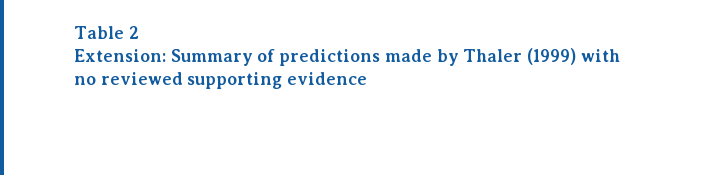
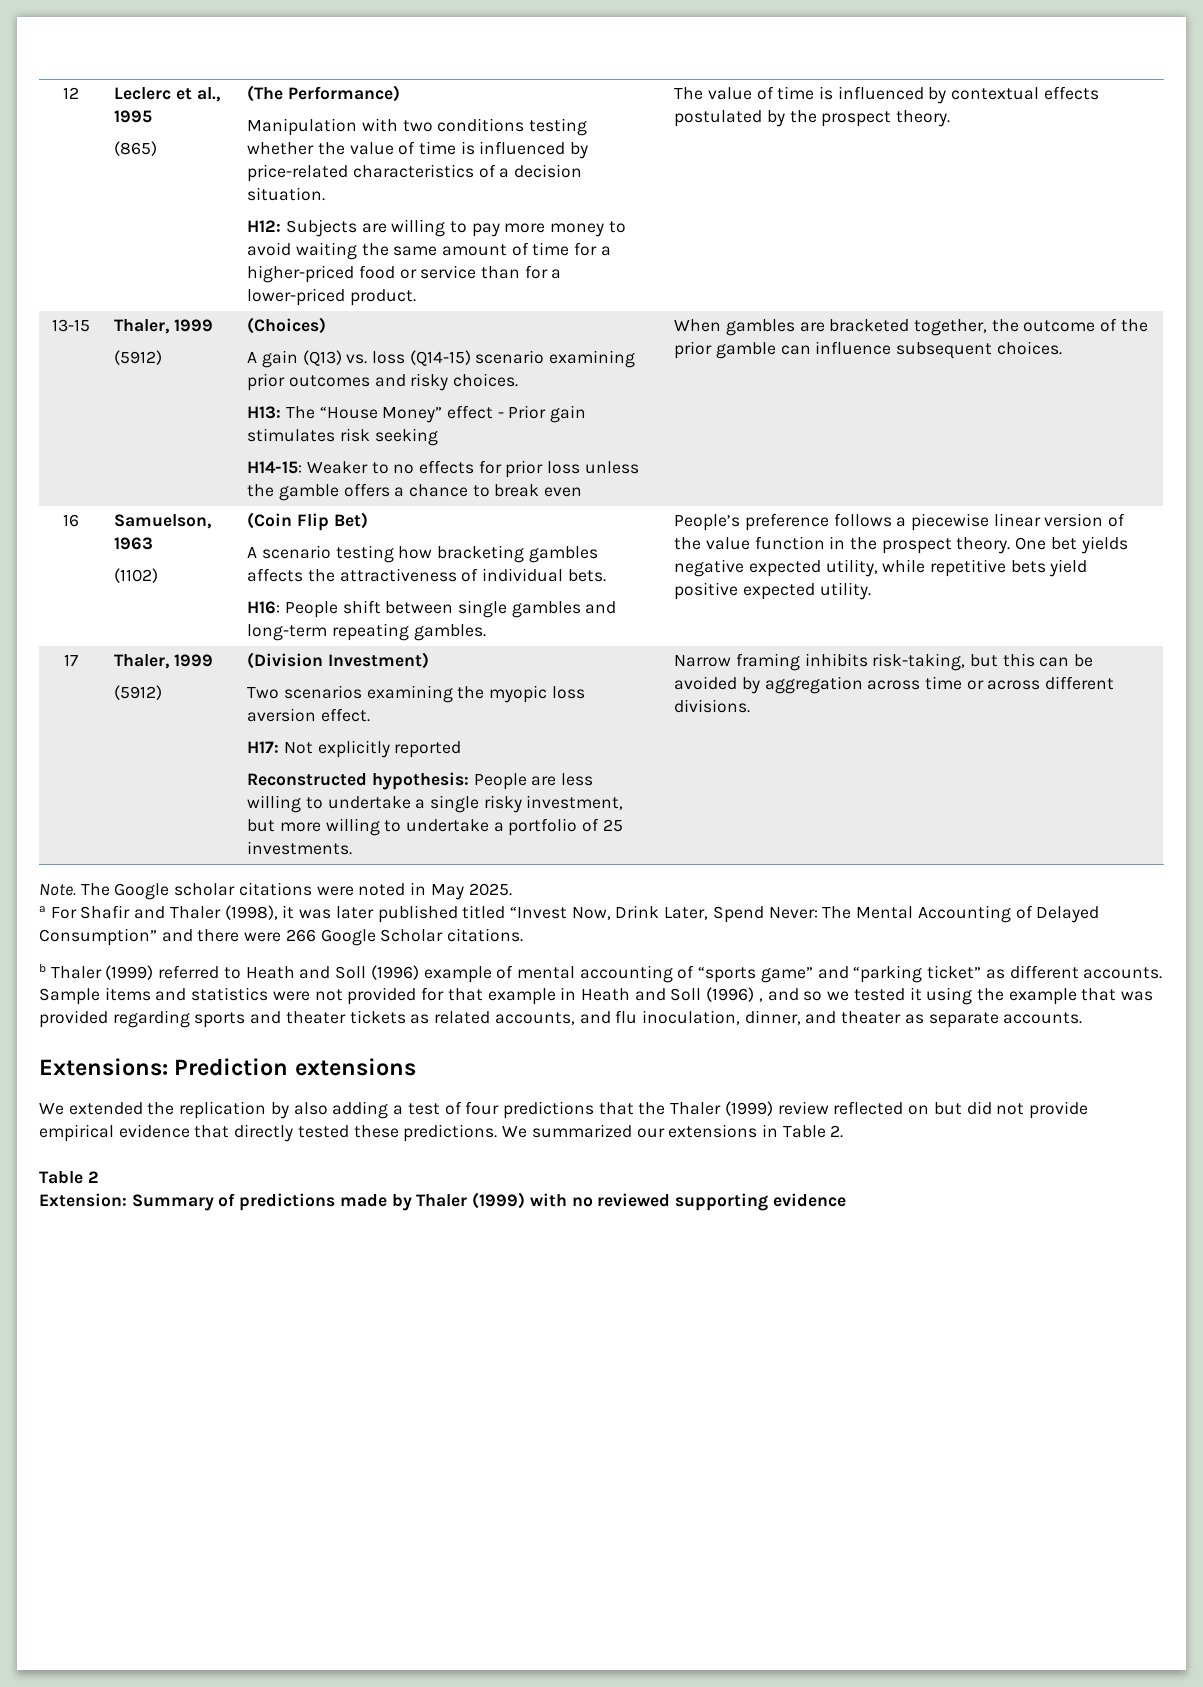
(74, 32) none -> [63,87,79,99] [114,87,220,102] [114,110,153,123] [114,141,158,156] [247,85,400,102] [247,118,587,136] [247,141,589,159] [247,164,582,182] [247,187,326,201] [247,219,626,237] [247,242,611,260] [247,265,562,283] [247,288,416,306] [674,86,1099,104] [674,110,950,127] [52,319,90,332] [114,319,213,334] [114,350,163,365] [247,317,327,334] [247,350,636,368] [247,373,518,391] [247,405,587,423] [247,428,438,446] [247,460,639,478] [247,483,583,501] [674,318,1148,336] [674,341,1062,359] [63,514,79,527] [114,514,212,529] [114,537,154,550] [114,568,159,583] [247,512,368,531] [247,545,598,563] [247,568,606,582] [247,600,617,618] [247,623,486,641] [674,513,1126,531] [674,536,1128,554] [674,559,1088,577] [674,582,871,600] [64,654,78,666] [114,654,213,669] [114,685,163,700] [247,652,429,669] [247,685,585,703] [247,708,370,722] [247,740,462,758] [247,772,593,790] [247,795,624,813] [247,818,623,836] [247,841,353,855] [674,653,1094,671] [674,676,1115,694] [674,699,751,713] [39,882,512,900] [39,905,1100,923] [39,928,524,946] [39,963,1163,983] [39,987,1154,1005] [39,1010,1083,1028] [39,1058,416,1076] [39,1101,1088,1119] [39,1124,844,1142] 12 | Leclerc et al., 1995 // (865) | (The Performance) // Manipulation with two conditions testing whether the value of time is influenced by price-related characteristics of a decision situation. // H12: Subjects are willing to pay more money to avoid waiting the same amount of time for a higher-priced food or service than for a lower-priced product. | The value of time is influenced by contextual effects postulated by the prospect theory. // 13-15 | Thaler, 1999 // (5912) | (Choices) // A gain (Q13) vs. loss (Q14-15) scenario examining prior outcomes and risky choices. // H13: The “House Money” effect - Prior gain stimulates risk seeking // H14-15: Weaker to no effects for prior loss unless the gamble offers a chance to break even | When gambles are bracketed together, the outcome of the prior gamble can influence subsequent choices. // 16 | Samuelson, 1963 // (1102) | (Coin Flip Bet) // A scenario testing how bracketing gambles affects the attractiveness of individual bets. // H16: People shift between single gambles and long-term repeating gambles. | People’s preference follows a piecewise linear version of the value function in the prospect theory. One bet yields negative expected utility, while repetitive bets yield positive expected utility. // 17 | Thaler, 1999 // (5912) | (Division Investment) // Two scenarios examining the myopic loss aversion effect. // H17: Not explicitly reported // Reconstructed hypothesis: People are less willing to undertake a single risky investment, but more willing to undertake a portfolio of 25 investments. | Narrow framing inhibits risk-taking, but this can be avoided by aggregation across time or across different divisions. // Note. The Google scholar citations were noted in May 2025. // a For Shafir and Thaler (1998), it was later published titled “Invest Now, Drink Later, Spend Never: The Mental Accounting of Delayed Consumption” and there were 266 Google Scholar citations. // b Thaler (1999) referred to Heath and Soll (1996) example of mental accounting of “sports game” and “parking ticket” as different accounts. Sample items and statistics were not provided for that example in Heath and Soll (1996) , and so we tested it using the example that was provided regarding sports and theater tickets as related accounts, and flu inoculation, dinner, and theater as separate accounts. // Extensions: Prediction extensions // We extended the replication by also adding a test of four predictions that the Thaler (1999) review reflected on but did not provide empirical evidence that directly tested these predictions. We summarized our extensions in Table 2. //

